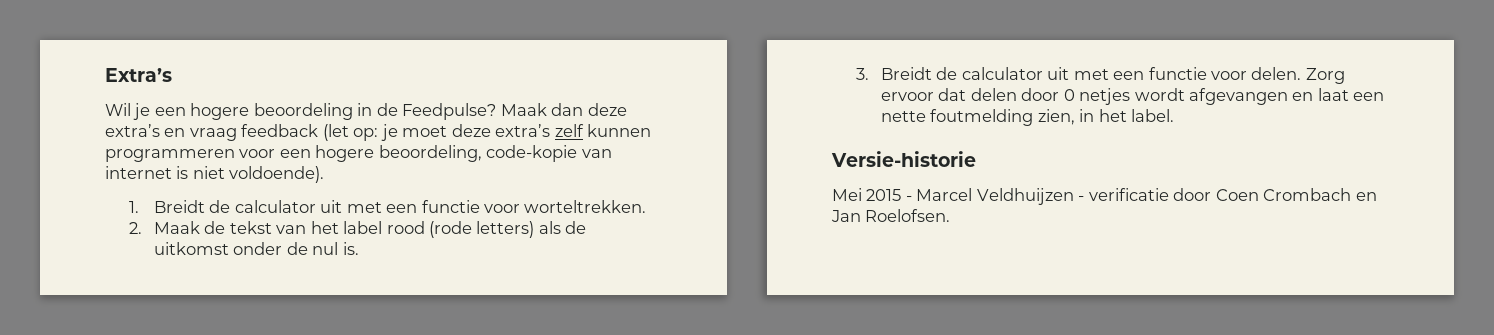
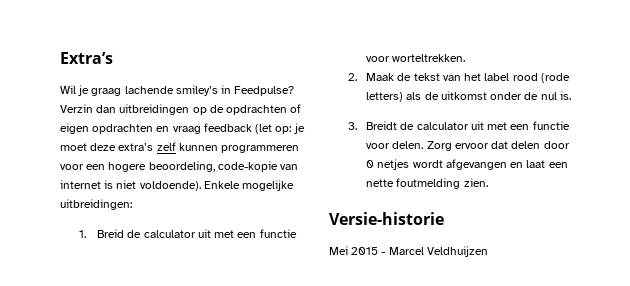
[154,103,627,120] [105,124,160,137] een hogere beoordeling in de Feedpulse? Maak dan deze extra’s -> [91,85,295,96] [60,104,302,115] [60,123,154,134] graag lachende smiley’s in Feedpulse? Verzin dan uitbreidingen op de opdrachten of eigen opdrachten
(325, 174) none -> [203,180,295,191] [60,199,132,210] Enkele mogelijke uitbreidingen:
[153,200,205,213] Breidt -> [97,229,125,238] Breid
[1037,109,1175,125] zien, in het label. -> [463,178,488,187] zien.
[1078,188,1377,201] [831,209,951,222] - verificatie door Coen Crombach en Jan Roelofsen. -> (488, 251) none

